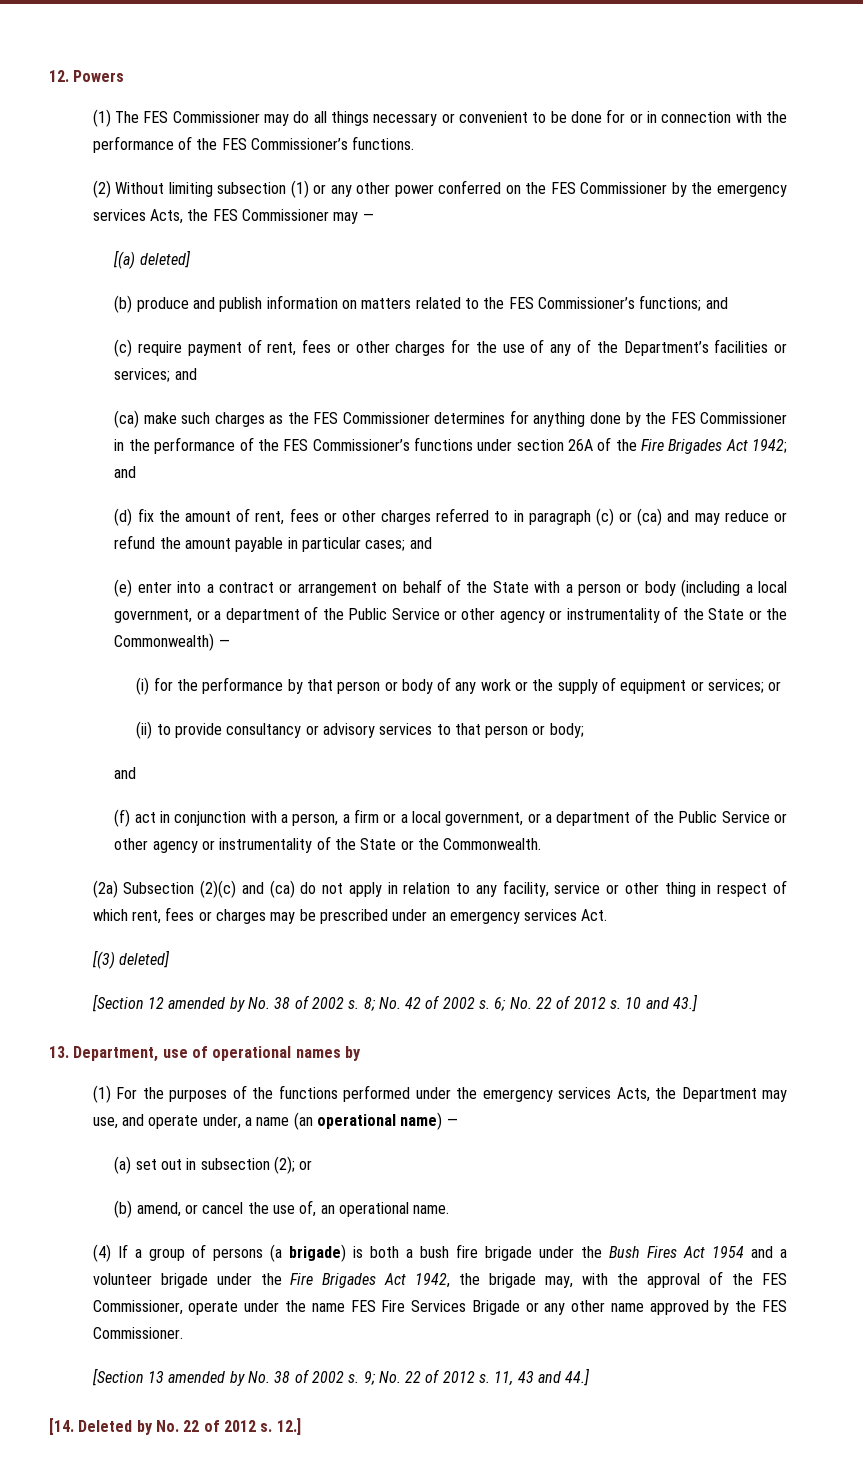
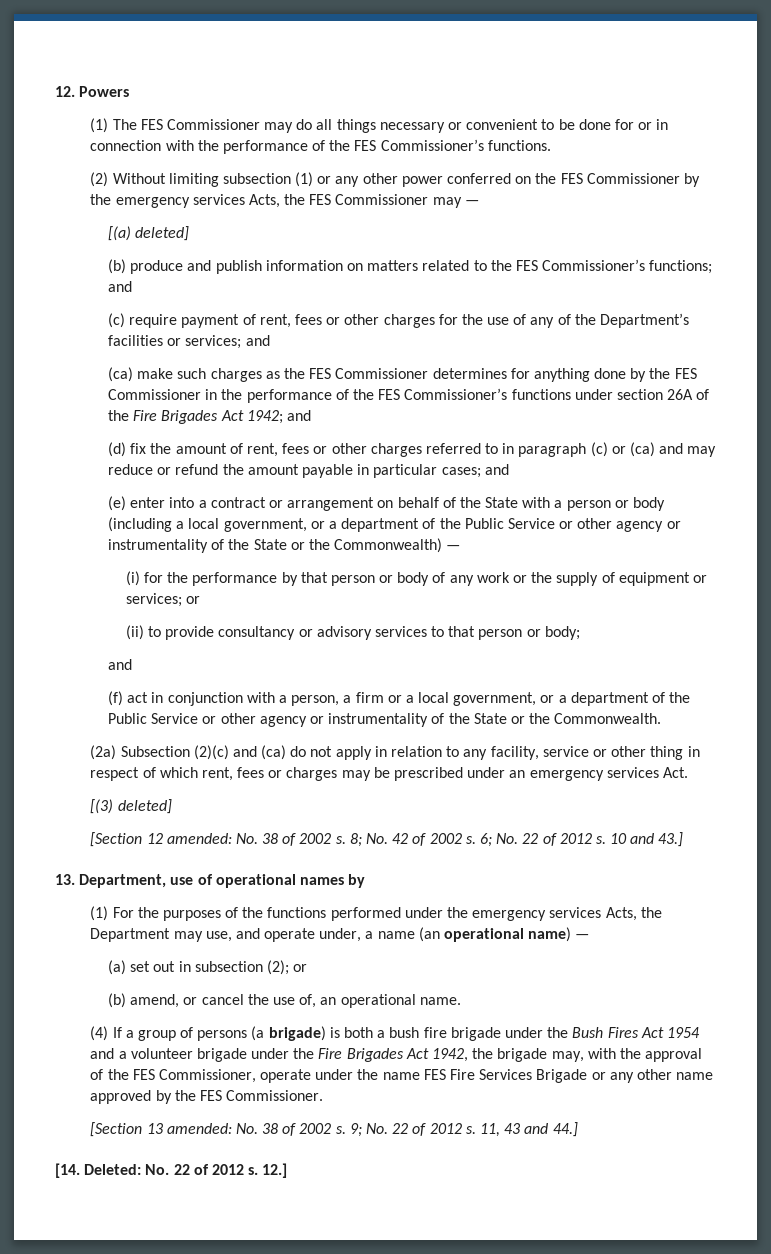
[168,997,245,1012] amended by -> [166,833,232,844] amended:
[168,1371,245,1386] amended by -> [166,1123,232,1134] amended:
[78,1420,153,1435] Deleted by -> [84,1164,142,1175] Deleted:

